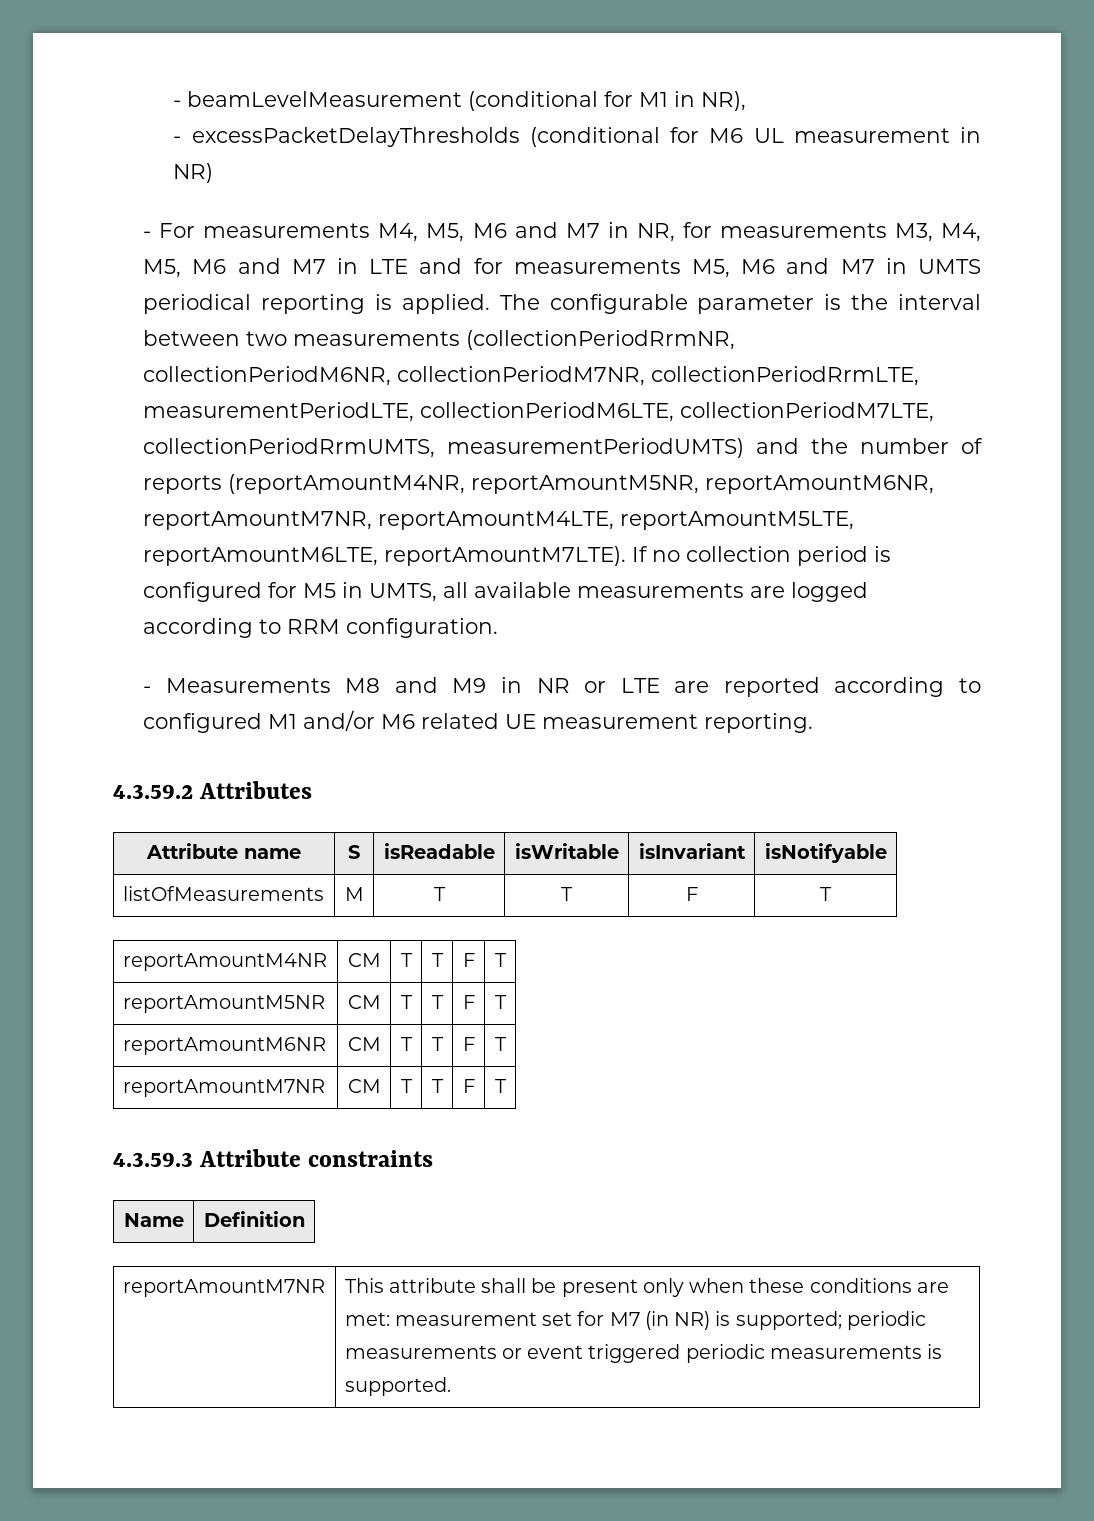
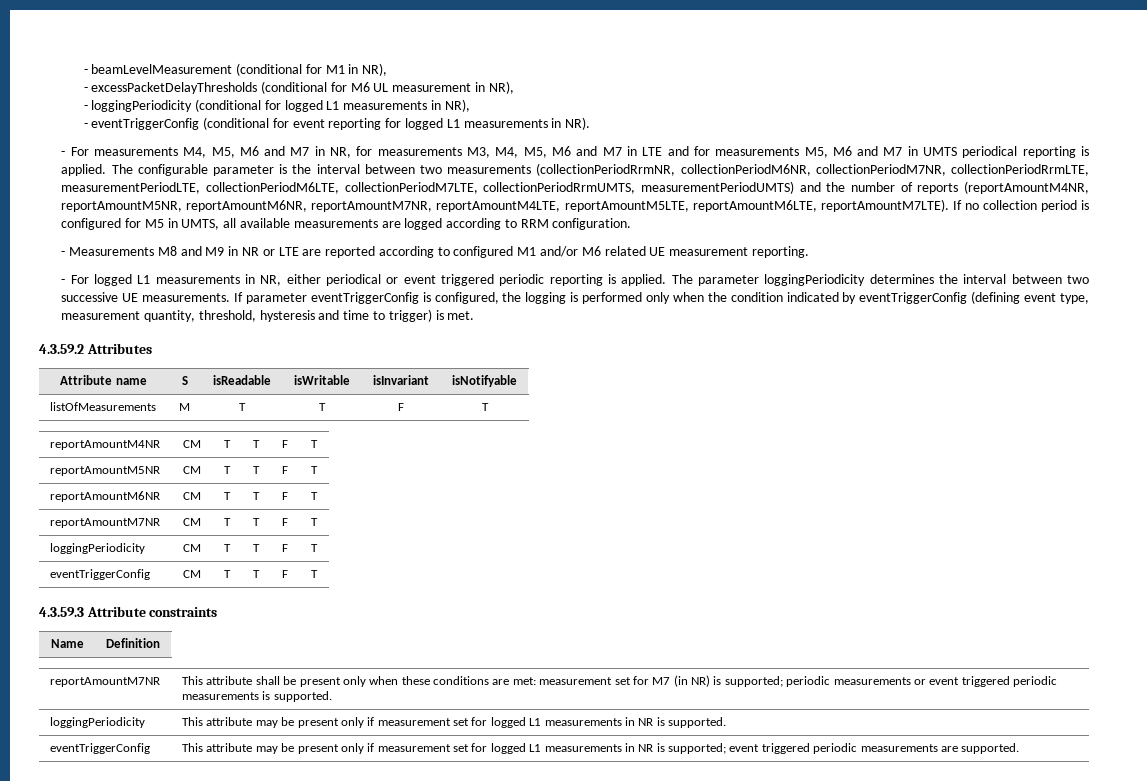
[173,163,214,183] NR) -> [488,81,514,94] [83,99,470,112] [83,117,591,130] NR), // - loggingPeriodicity (conditional for logged L1 measurements in NR), // - eventTriggerConfig (conditional for event reporting for logged L1 measurements in NR).
(814, 723) none -> [61,274,1089,286] [61,291,1089,304] [61,309,475,322] // - For logged L1 measurements in NR, either periodical or event triggered periodic reporting is applied. The parameter loggingPeriodicity determines the interval between two successive UE measurements. If parameter eventTriggerConfig is configured, the logging is performed only when the condition indicated by eventTriggerConfig (defining event type, measurement quantity, threshold, hysteresis and time to trigger) is met.
(507, 1086) none -> [49,543,145,554] [183,544,201,552] [224,544,231,552] [253,544,260,552] [282,544,288,552] [311,544,318,552] [49,569,150,580] [183,570,201,578] [224,570,231,578] [253,570,260,578] [282,570,288,578] [311,570,318,578] // loggingPeriodicity | CM | T | T | F | T // eventTriggerConfig | CM | T | T | F | T
(451, 1386) none -> [49,717,145,728] [181,717,726,728] [49,743,150,754] [181,743,1020,754] // loggingPeriodicity | This attribute may be present only if measurement set for logged L1 measurements in NR is supported. // eventTriggerConfig | This attribute may be present only if measurement set for logged L1 measurements in NR is supported; event triggered periodic measurements are supported.

